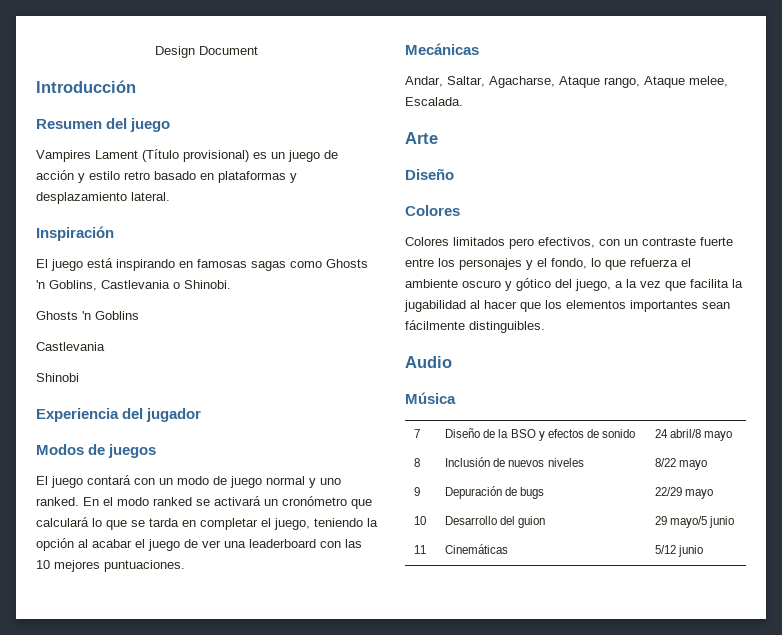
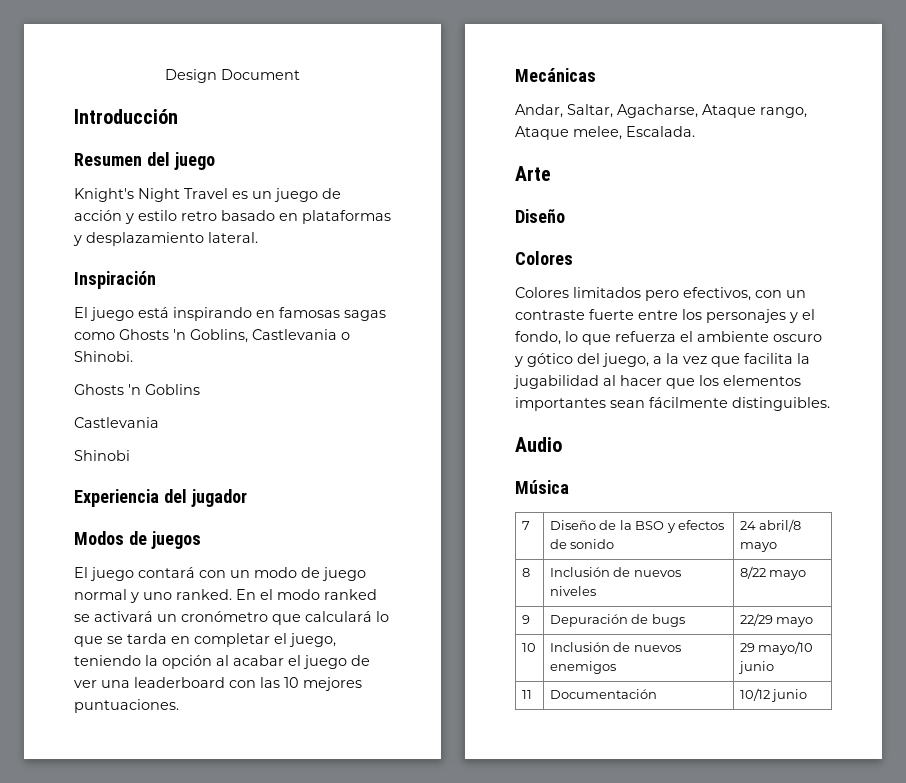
[36,149,249,162] Vampires Lament (Título provisional) -> [74,188,228,202] Knight's Night Travel
[445,516,546,528] Desarrollo del guion -> [549,642,681,652] [549,661,616,674] Inclusión de nuevos enemigos
[670,516,708,528] mayo/5 -> [758,641,814,655] mayo/10
[445,544,509,554] [655,545,677,554] Cinemáticas | 5/12 -> [549,689,657,699] [739,688,770,701] Documentación | 10/12

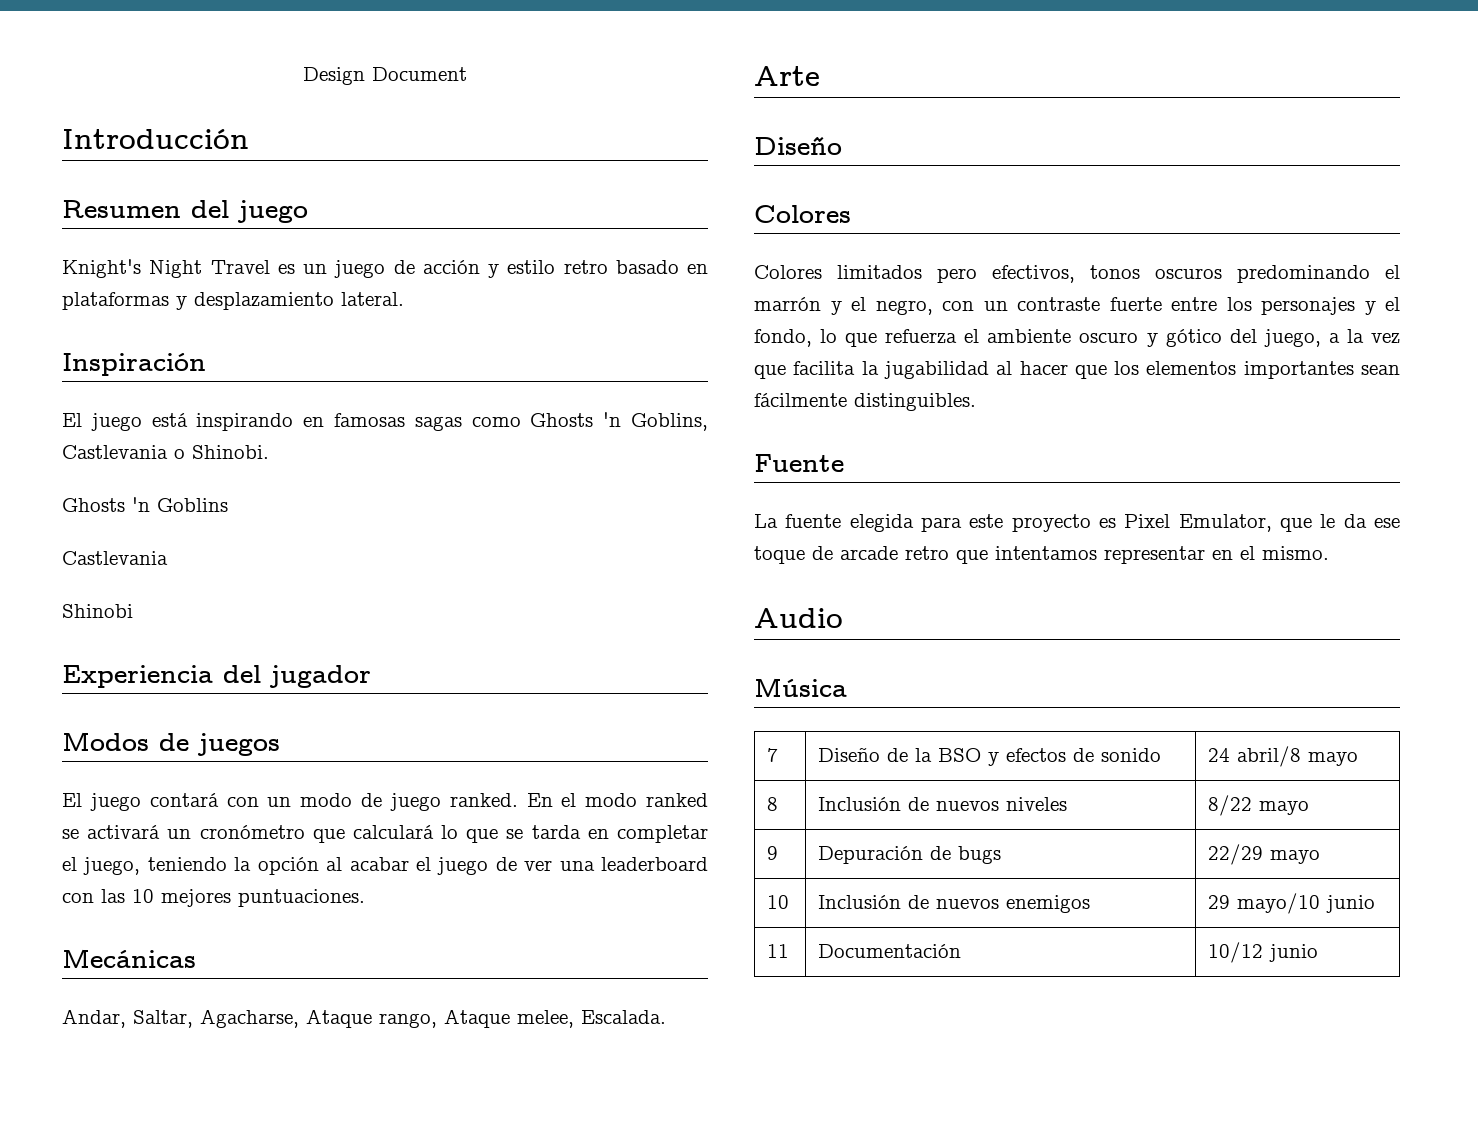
[74,589,172,603] normal y uno -> (441, 802) none
(751, 294) none -> [1090,265,1400,283] [754,297,933,315] tonos oscuros predominando el marrón y el negro,
(830, 404) none -> [754,454,844,472] [754,514,1400,532] [754,546,1329,564] // Fuente // La fuente elegida para este proyecto es Pixel Emulator, que le da ese toque de arcade retro que intentamos representar en el mismo.

